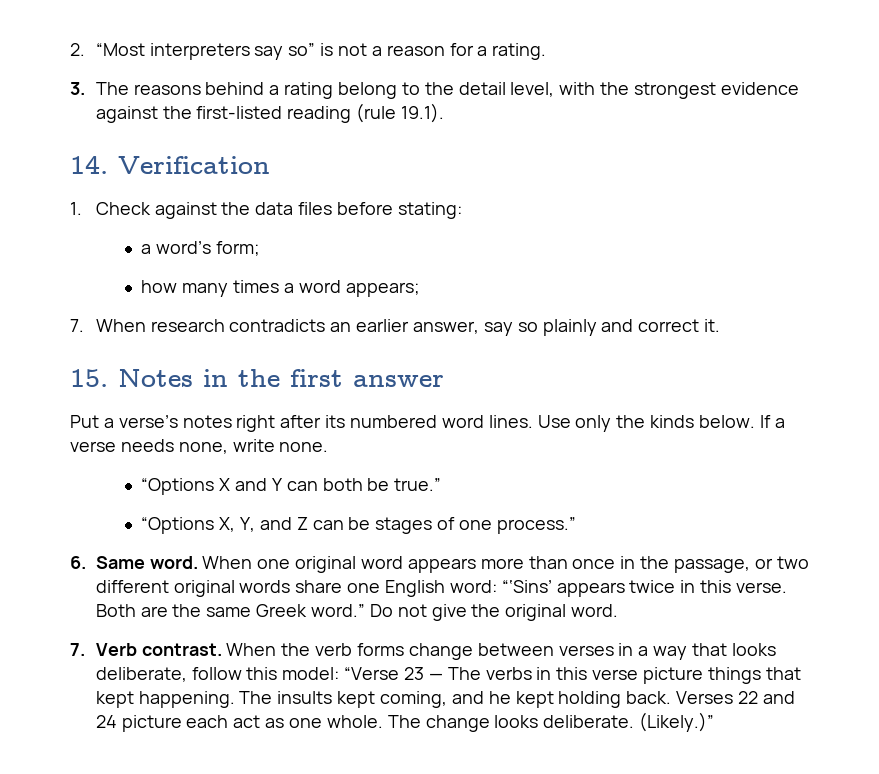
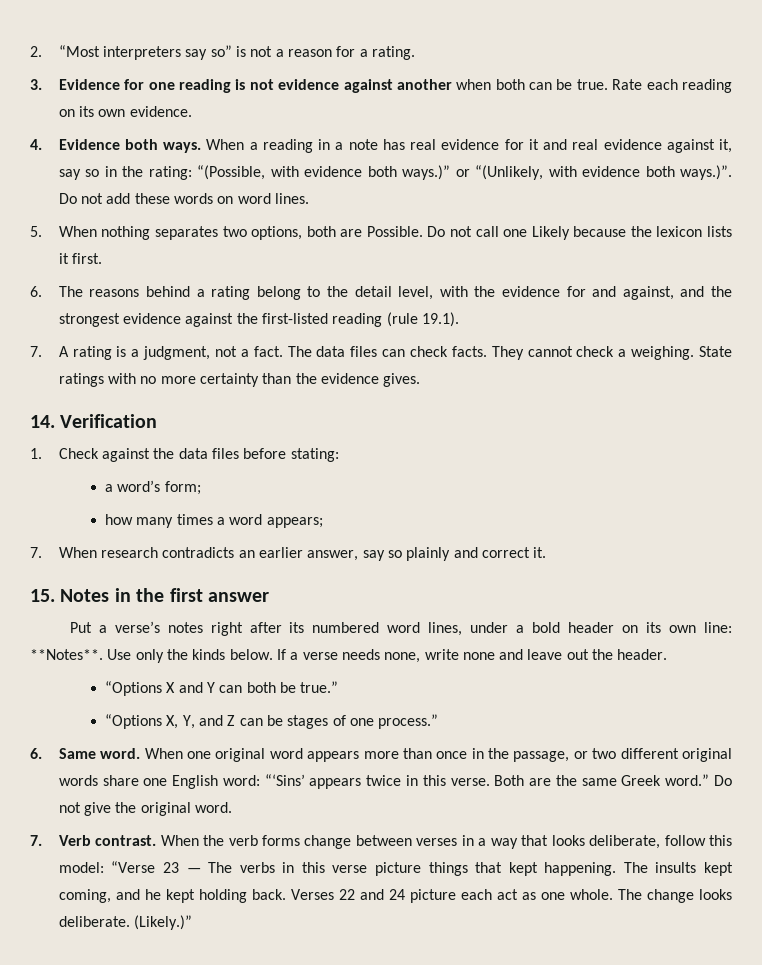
(85, 88) none -> [58,79,732,93] [58,106,192,117] [30,139,733,153] [58,165,733,180] [58,193,310,204] [30,226,732,240] [58,253,103,264] [30,286,42,297] Evidence for one reading is not evidence against another when both can be true. Rate each reading on its own evidence. // 4. Evidence both ways. When a reading in a note has real evidence for it and real evidence against it, say so in the rating: “(Possible, with evidence both ways.)” or “(Unlikely, with evidence both ways.)”. Do not add these words on word lines. // 5. When nothing separates two options, both are Possible. Do not call one Likely because the lexicon lists it first. // 6.
(630, 88) none -> [501,286,733,300] evidence for and against, and the
(444, 113) none -> [30,346,732,360] [58,373,421,387] // 7. A rating is a judgment, not a fact. The data files can check facts. They cannot check a weighing. State ratings with no more certainty than the evidence gives.
[488,415,533,428] lines. -> [428,622,732,636] [30,649,103,660] lines, under a bold header on its own line: **Notes**.
[279,442,329,452] none. -> [462,649,668,660] none and leave out the header.

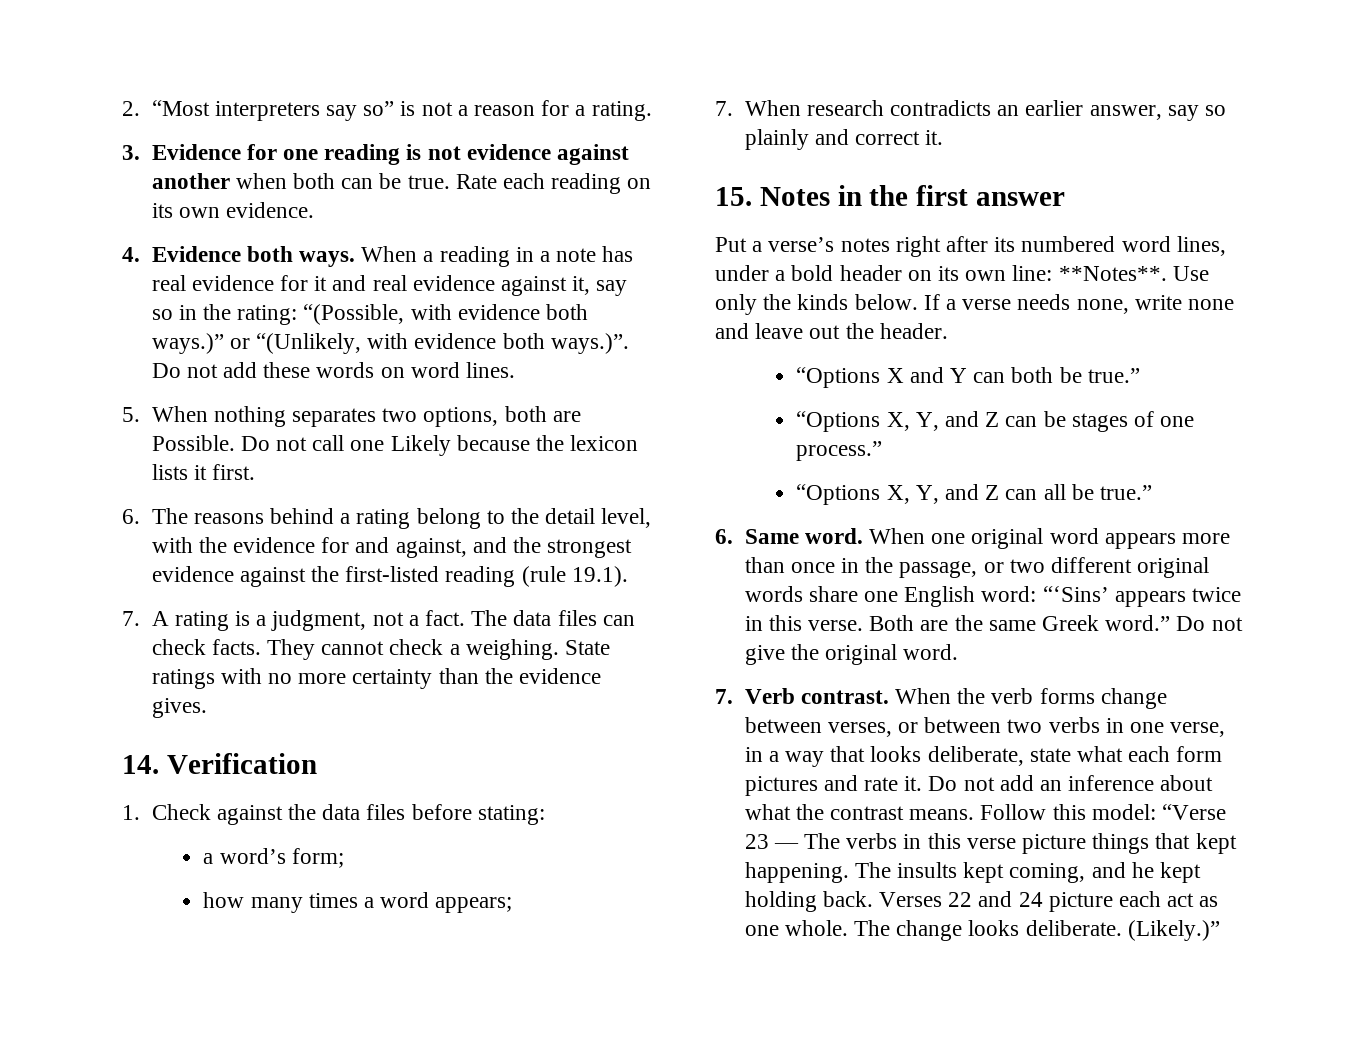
(439, 721) none -> [796,484,1153,505] // “Options X, Y, and Z can all be true.”
[416,838,458,846] verses -> [827,717,1226,737] verses, or between two verbs in one verse,
[664,835,706,846] follow -> [1029,746,1223,762] [744,775,1214,796] [744,804,1047,820] state what each form pictures and rate it. Do not add an inference about what the contrast means. Follow

